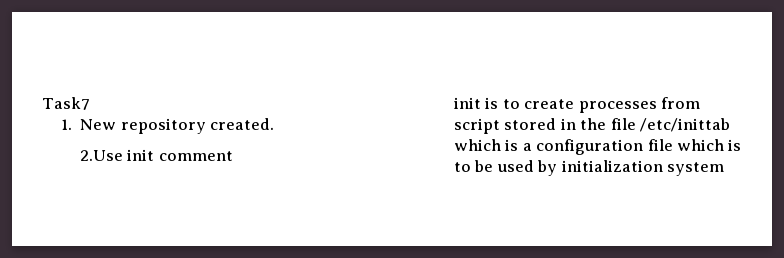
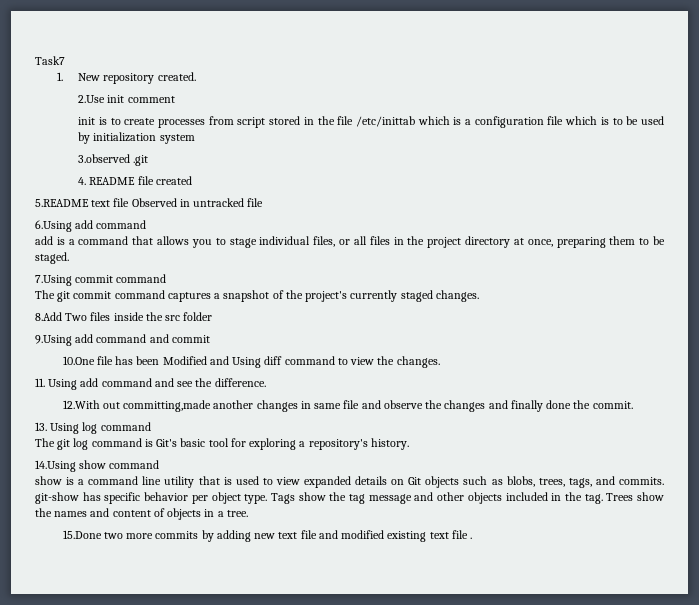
(724, 169) none -> [78,154,149,166] [78,176,192,185] [35,198,264,207] [35,220,147,232] [35,236,666,248] [35,252,69,264] [35,274,167,286] [35,290,479,302] [35,312,213,321] [35,334,210,346] [62,356,440,368] [35,378,266,390] [62,400,633,412] [35,422,151,434] [35,438,409,450] [35,460,160,472] [35,476,664,488] [35,492,665,504] [35,508,248,520] [62,530,473,542] // 3.observed .git // 4. README file created // 5.README text file Observed in untracked file // 6.Using add command // add is a command that allows you to stage individual files, or all files in the project directory at once, preparing them to be staged. // 7.Using commit command // The git commit command captures a snapshot of the project's currently staged changes. // 8.Add Two files inside the src folder // 9.Using add command and commit // 10.One file has been Modified and Using diff command to view the changes. // 11. Using add command and see the difference. // 12.With out committing,made another changes in same file and observe the changes and finally done the commit. // 13. Using log command // The git log command is Git's basic tool for exploring a repository's history. // 14.Using show command // show is a command line utility that is used to view expanded details on Git objects such as blobs, trees, tags, and commits. git-show has specific behavior per object type. Tags show the tag message and other objects included in the tag. Trees show the names and content of objects in a tree. // 15.Done two more commits by adding new text file and modified existing text file .

